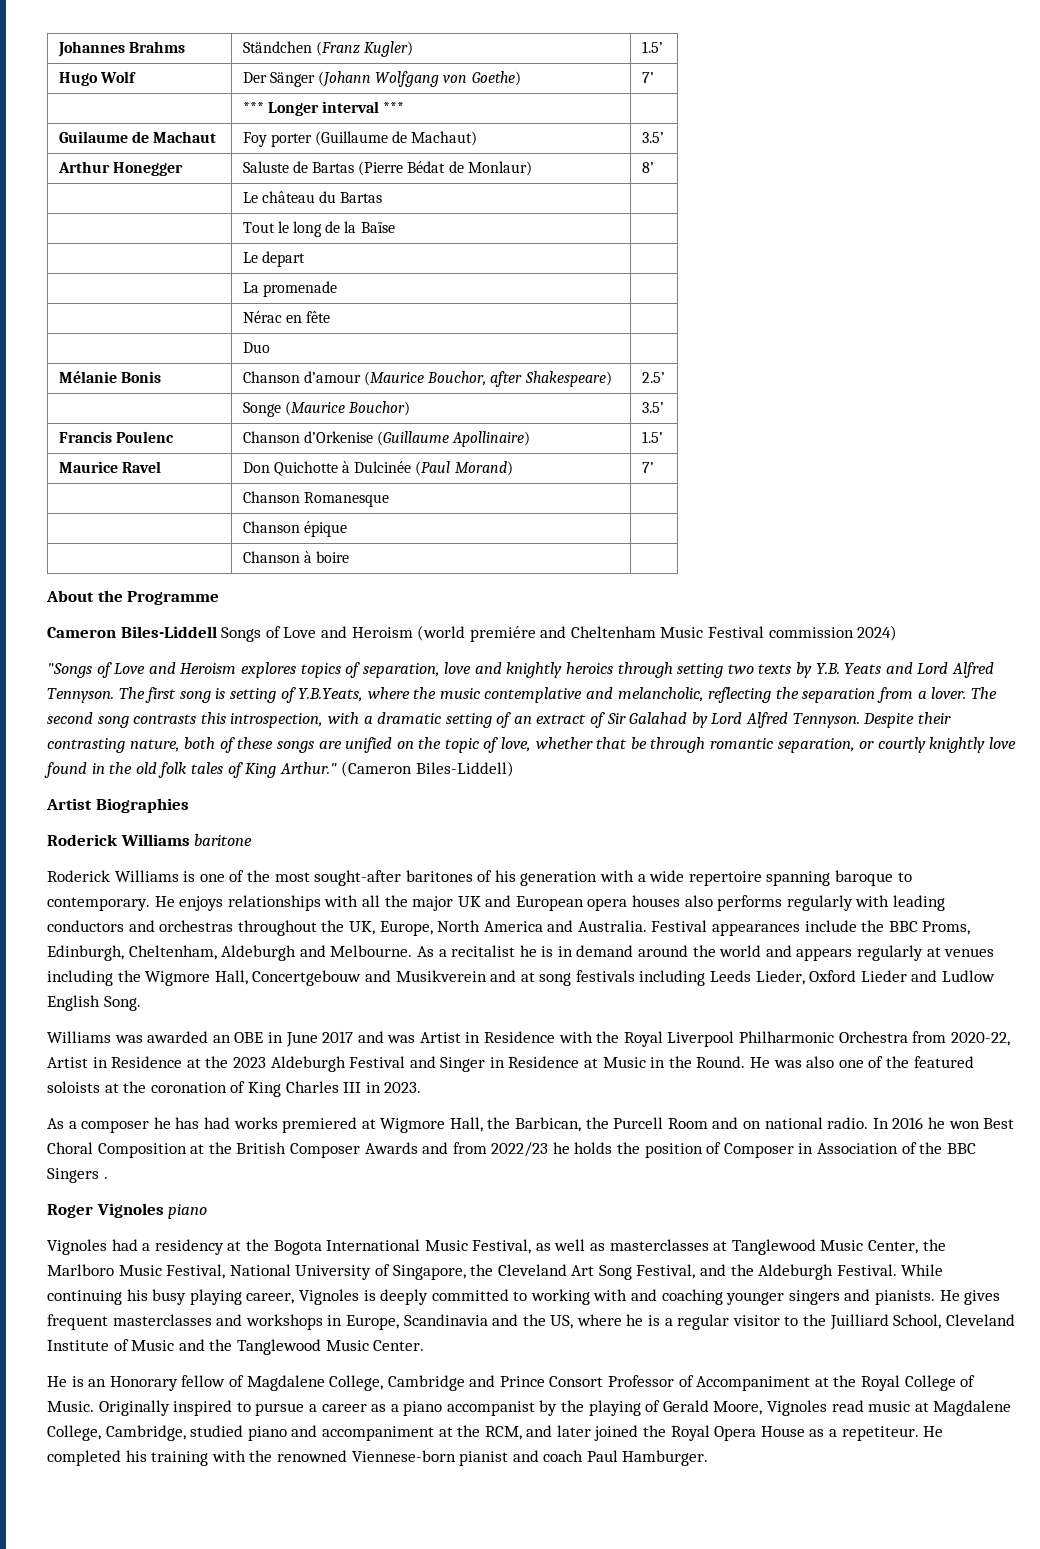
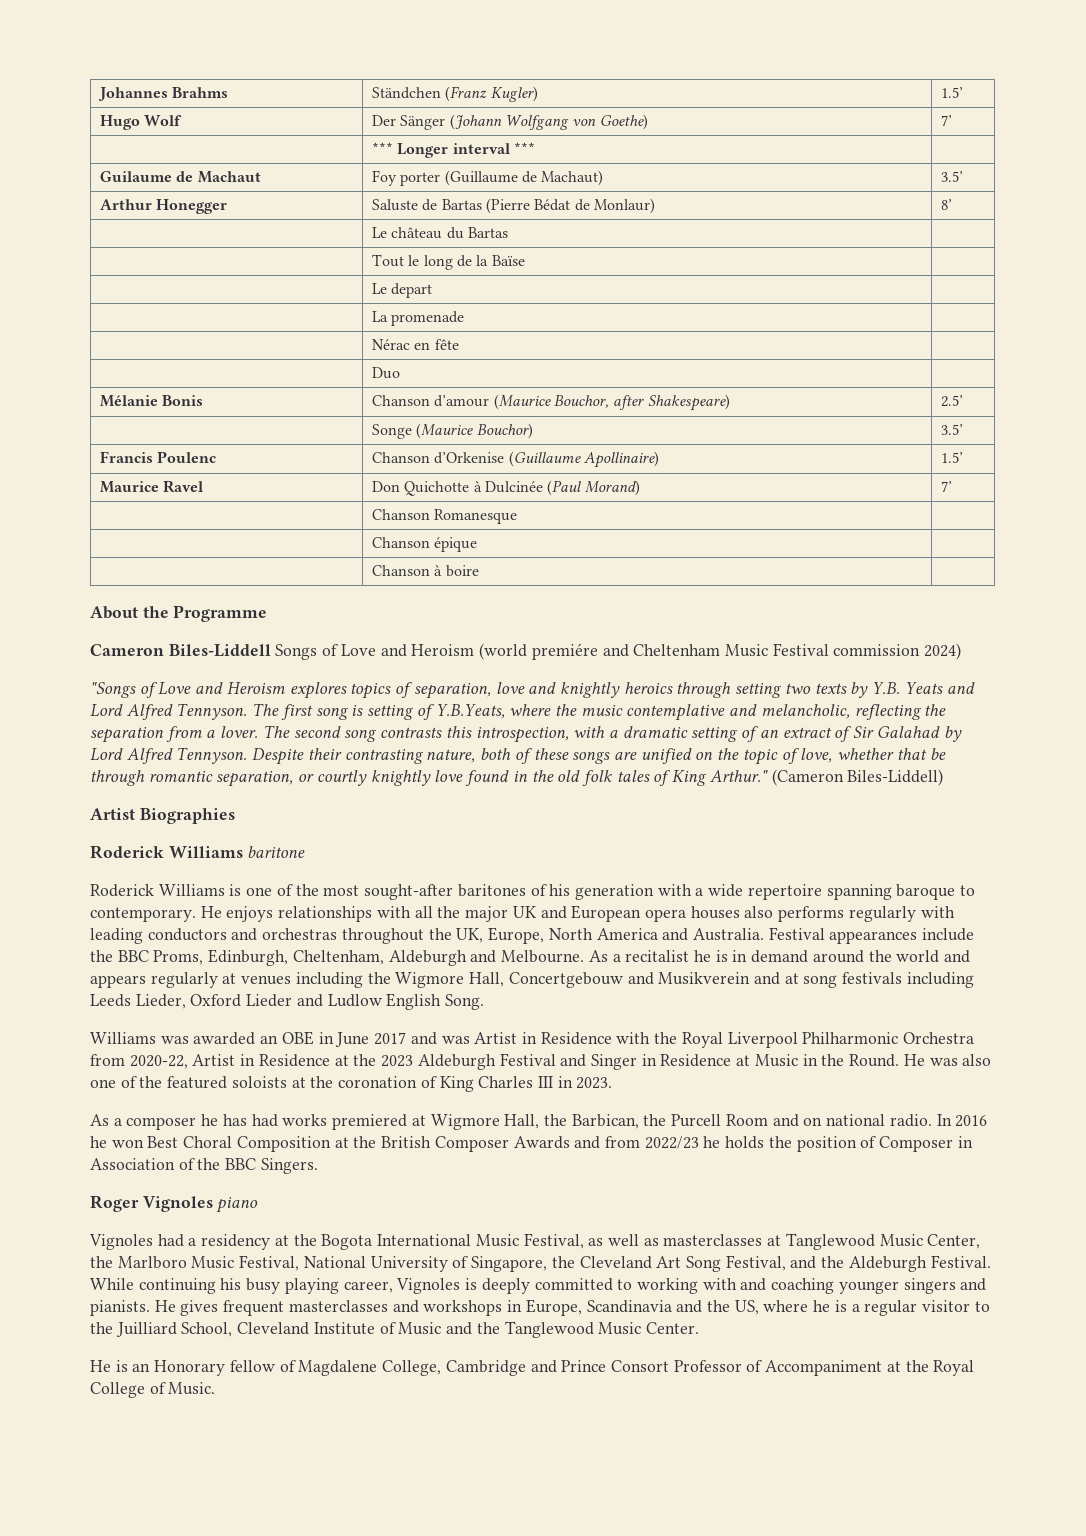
[47,1168,108,1183] Singers . -> [260,1158,318,1174] Singers.
[98,1400,1012,1416] [47,1425,944,1441] [47,1450,709,1466] Originally inspired to pursue a career as a piano accompanist by the playing of Gerald Moore, Vignoles read music at Magdalene College, Cambridge, studied piano and accompaniment at the RCM, and later joined the Royal Opera House as a repetiteur. He completed his training with the renowned Viennese-born pianist and coach Paul Hamburger. -> (216, 1388) none

